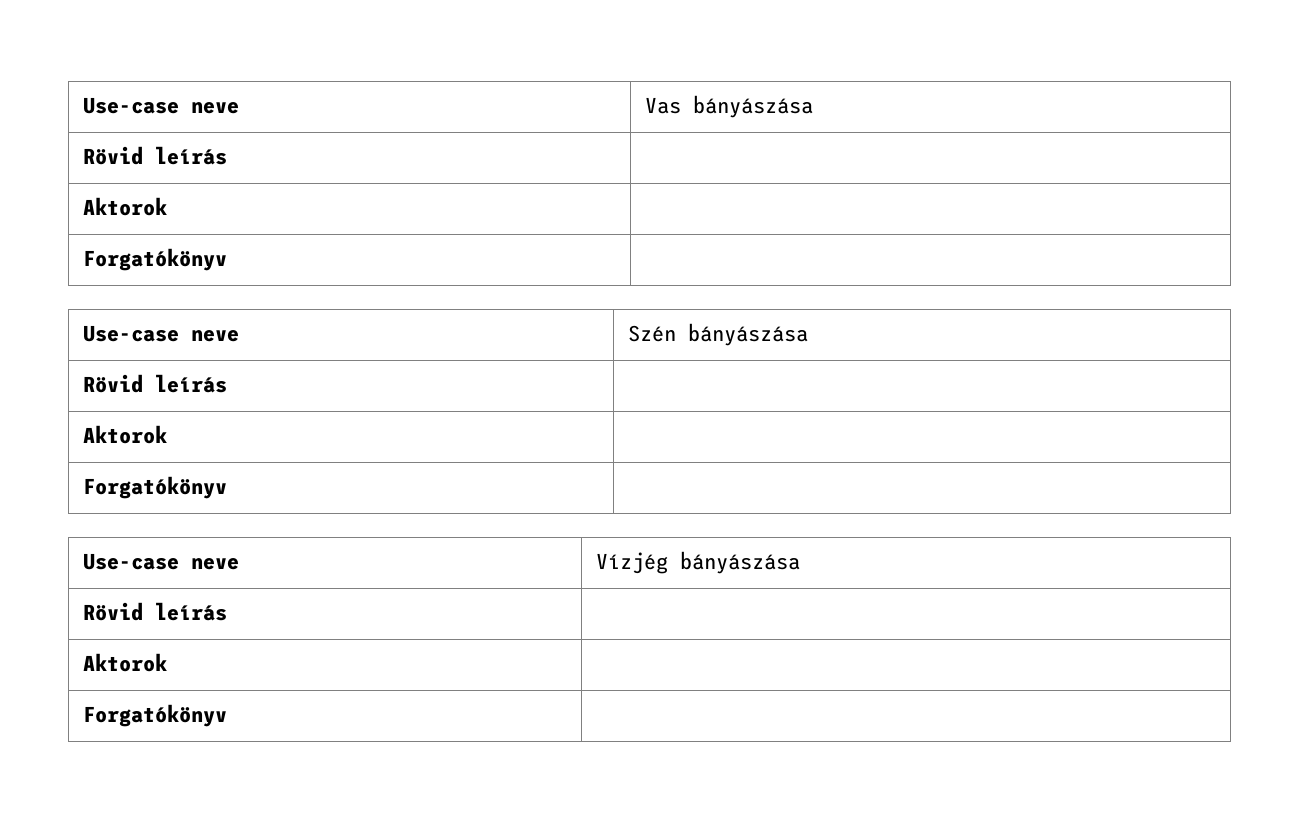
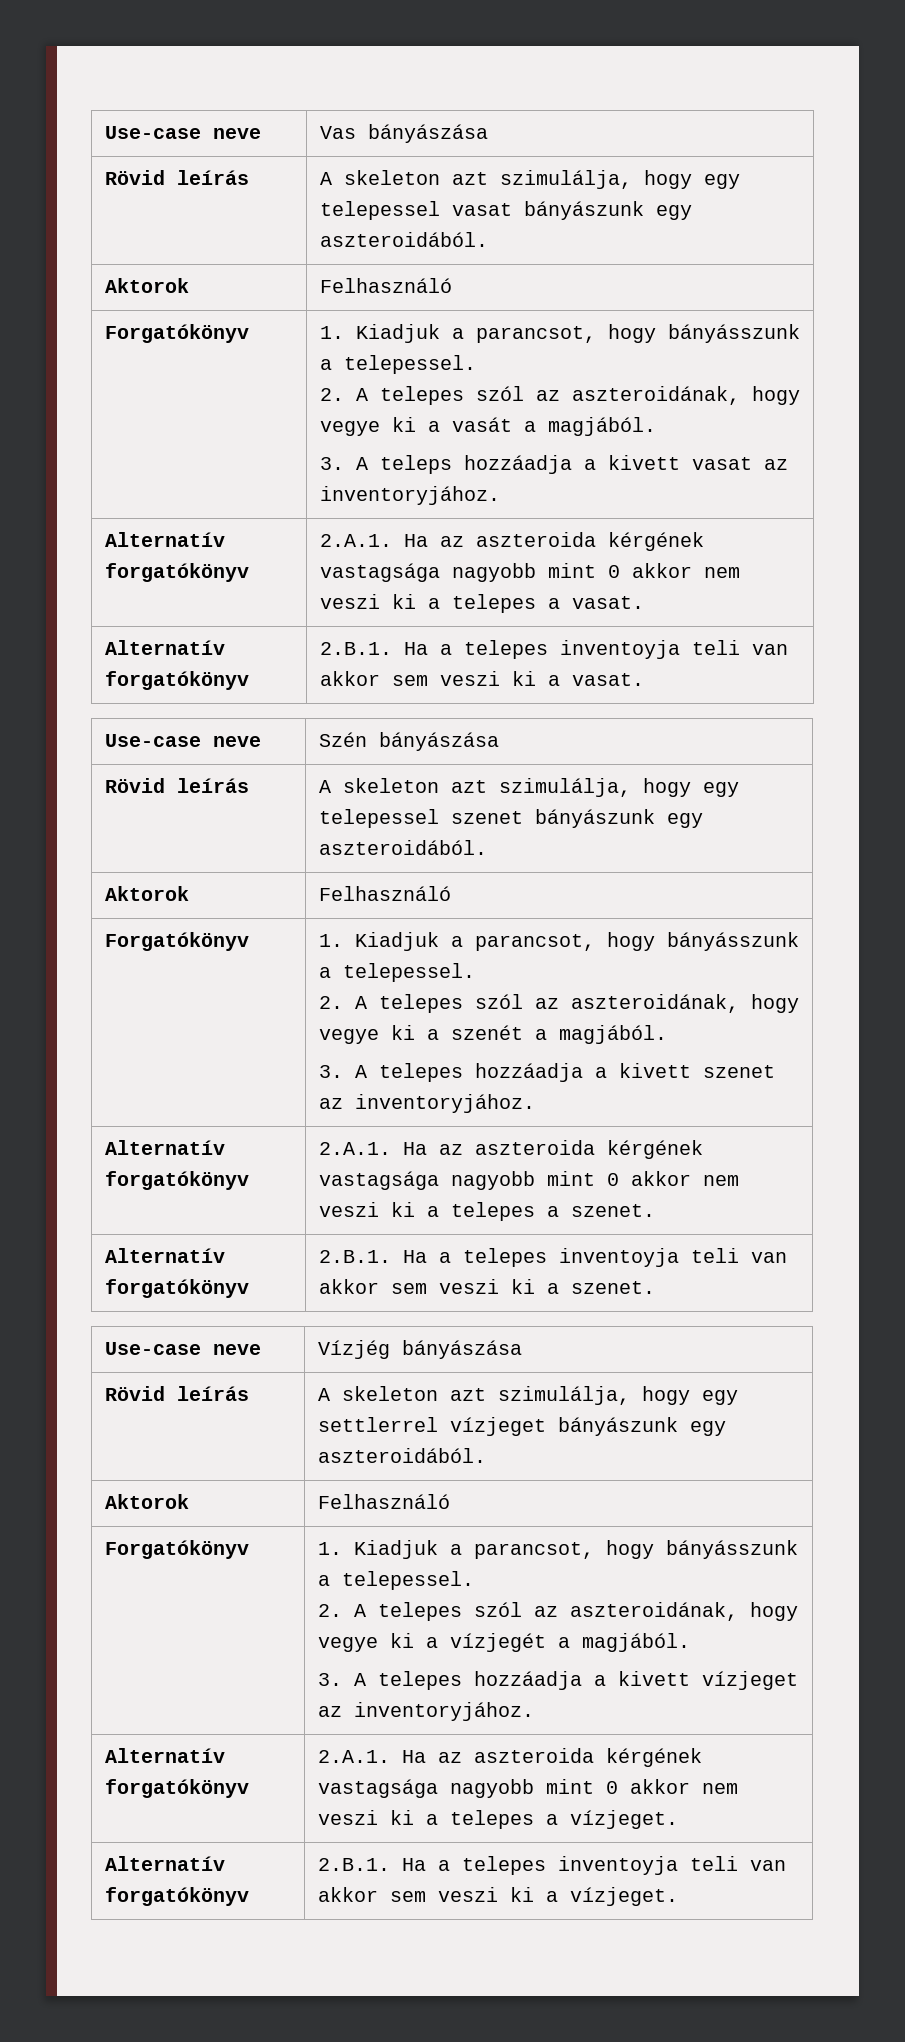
[82,197,167,216] [82,248,227,271] // Aktorok | // Forgatókönyv | -> [319,170,740,189] [319,201,692,220] [319,232,488,247] [104,278,189,293] [319,278,452,293] [104,324,249,343] [319,324,800,343] [319,355,476,374] [319,386,800,405] [319,417,656,436] [319,455,788,474] [319,486,500,505] [104,532,225,547] [104,563,249,582] [319,532,704,551] [319,563,740,582] [319,594,644,613] [104,640,225,655] [104,671,249,690] [319,640,788,659] [319,671,644,686] A skeleton azt szimulálja, hogy egy telepessel vasat bányászunk egy aszteroidából. // Aktorok | Felhasználó // Forgatókönyv | 1. Kiadjuk a parancsot, hogy bányásszunk a telepessel. // 2. A telepes szól az aszteroidának, hogy vegye ki a vasát a magjából. // 3. A teleps hozzáadja a kivett vasat az inventoryjához. // Alternatív forgatókönyv | 2.A.1. Ha az aszteroida kérgének vastagsága nagyobb mint 0 akkor nem veszi ki a telepes a vasat. // Alternatív forgatókönyv | 2.B.1. Ha a telepes inventoyja teli van akkor sem veszi ki a vasat.
[82,425,167,444] [82,476,227,499] // Aktorok | // Forgatókönyv | -> [318,778,739,797] [318,809,703,828] [318,840,487,855] [104,886,189,901] [318,886,451,901] [104,932,249,951] [318,932,799,951] [318,963,475,982] [318,994,799,1013] [318,1025,667,1044] [318,1063,775,1082] [318,1094,535,1113] [104,1140,225,1155] [104,1171,249,1190] [318,1140,703,1159] [318,1171,739,1190] [318,1202,655,1221] [104,1248,225,1263] [104,1279,249,1298] [318,1248,787,1267] [318,1279,655,1294] A skeleton azt szimulálja, hogy egy telepessel szenet bányászunk egy aszteroidából. // Aktorok | Felhasználó // Forgatókönyv | 1. Kiadjuk a parancsot, hogy bányásszunk a telepessel. // 2. A telepes szól az aszteroidának, hogy vegye ki a szenét a magjából. // 3. A telepes hozzáadja a kivett szenet az inventoryjához. // Alternatív forgatókönyv | 2.A.1. Ha az aszteroida kérgének vastagsága nagyobb mint 0 akkor nem veszi ki a telepes a szenet. // Alternatív forgatókönyv | 2.B.1. Ha a telepes inventoyja teli van akkor sem veszi ki a szenet.
[82,653,167,672] [82,704,227,727] // Aktorok | // Forgatókönyv | -> [317,1386,738,1405] [317,1417,726,1436] [317,1448,486,1463] [104,1494,189,1509] [317,1494,450,1509] [104,1540,249,1559] [317,1540,798,1559] [317,1571,474,1590] [317,1602,798,1621] [317,1633,690,1652] [317,1671,798,1690] [317,1702,534,1721] [104,1748,225,1763] [104,1779,249,1798] [317,1748,702,1767] [317,1779,738,1798] [317,1810,678,1829] [104,1856,225,1871] [104,1887,249,1906] [317,1856,786,1875] [317,1887,678,1906] A skeleton azt szimulálja, hogy egy settlerrel vízjeget bányászunk egy aszteroidából. // Aktorok | Felhasználó // Forgatókönyv | 1. Kiadjuk a parancsot, hogy bányásszunk a telepessel. // 2. A telepes szól az aszteroidának, hogy vegye ki a vízjegét a magjából. // 3. A telepes hozzáadja a kivett vízjeget az inventoryjához. // Alternatív forgatókönyv | 2.A.1. Ha az aszteroida kérgének vastagsága nagyobb mint 0 akkor nem veszi ki a telepes a vízjeget. // Alternatív forgatókönyv | 2.B.1. Ha a telepes inventoyja teli van akkor sem veszi ki a vízjeget.

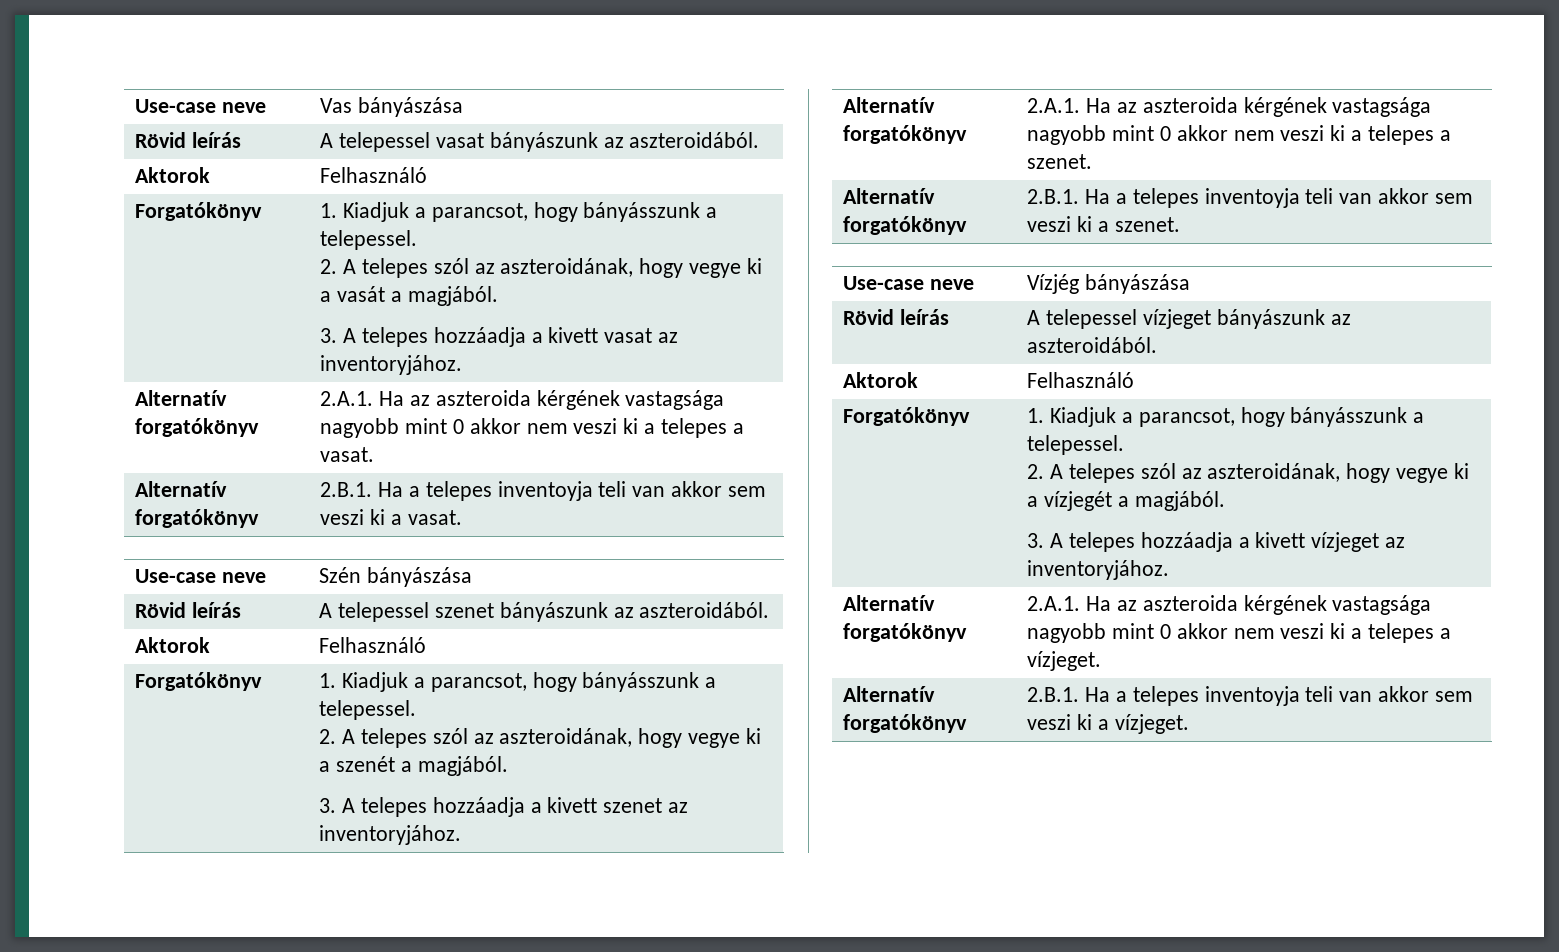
[343,170,740,189] skeleton azt szimulálja, hogy egy -> (334, 140) none
[655,205,692,220] egy -> [603,137,624,148] az
[379,455,452,474] teleps -> [361,327,428,347] telepes
[342,778,739,797] skeleton azt szimulálja, hogy egy -> (333, 610) none
[666,813,703,828] egy -> [613,607,634,618] az
[341,1386,738,1405] [317,1417,438,1432] skeleton azt szimulálja, hogy egy settlerrel -> [1046,309,1138,329] telepessel
[689,1421,726,1436] egy -> [1330,314,1351,325] az

